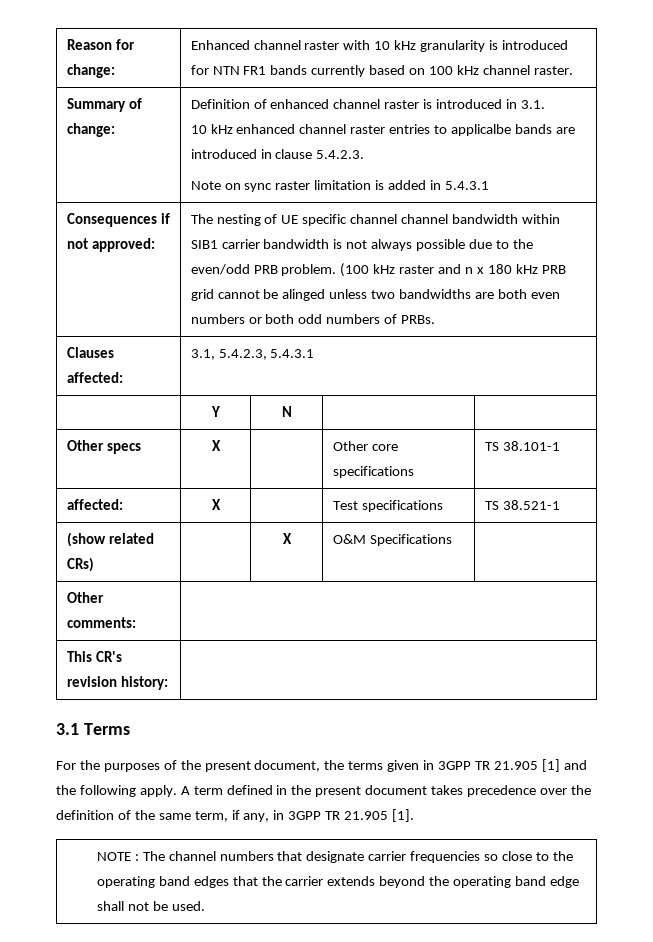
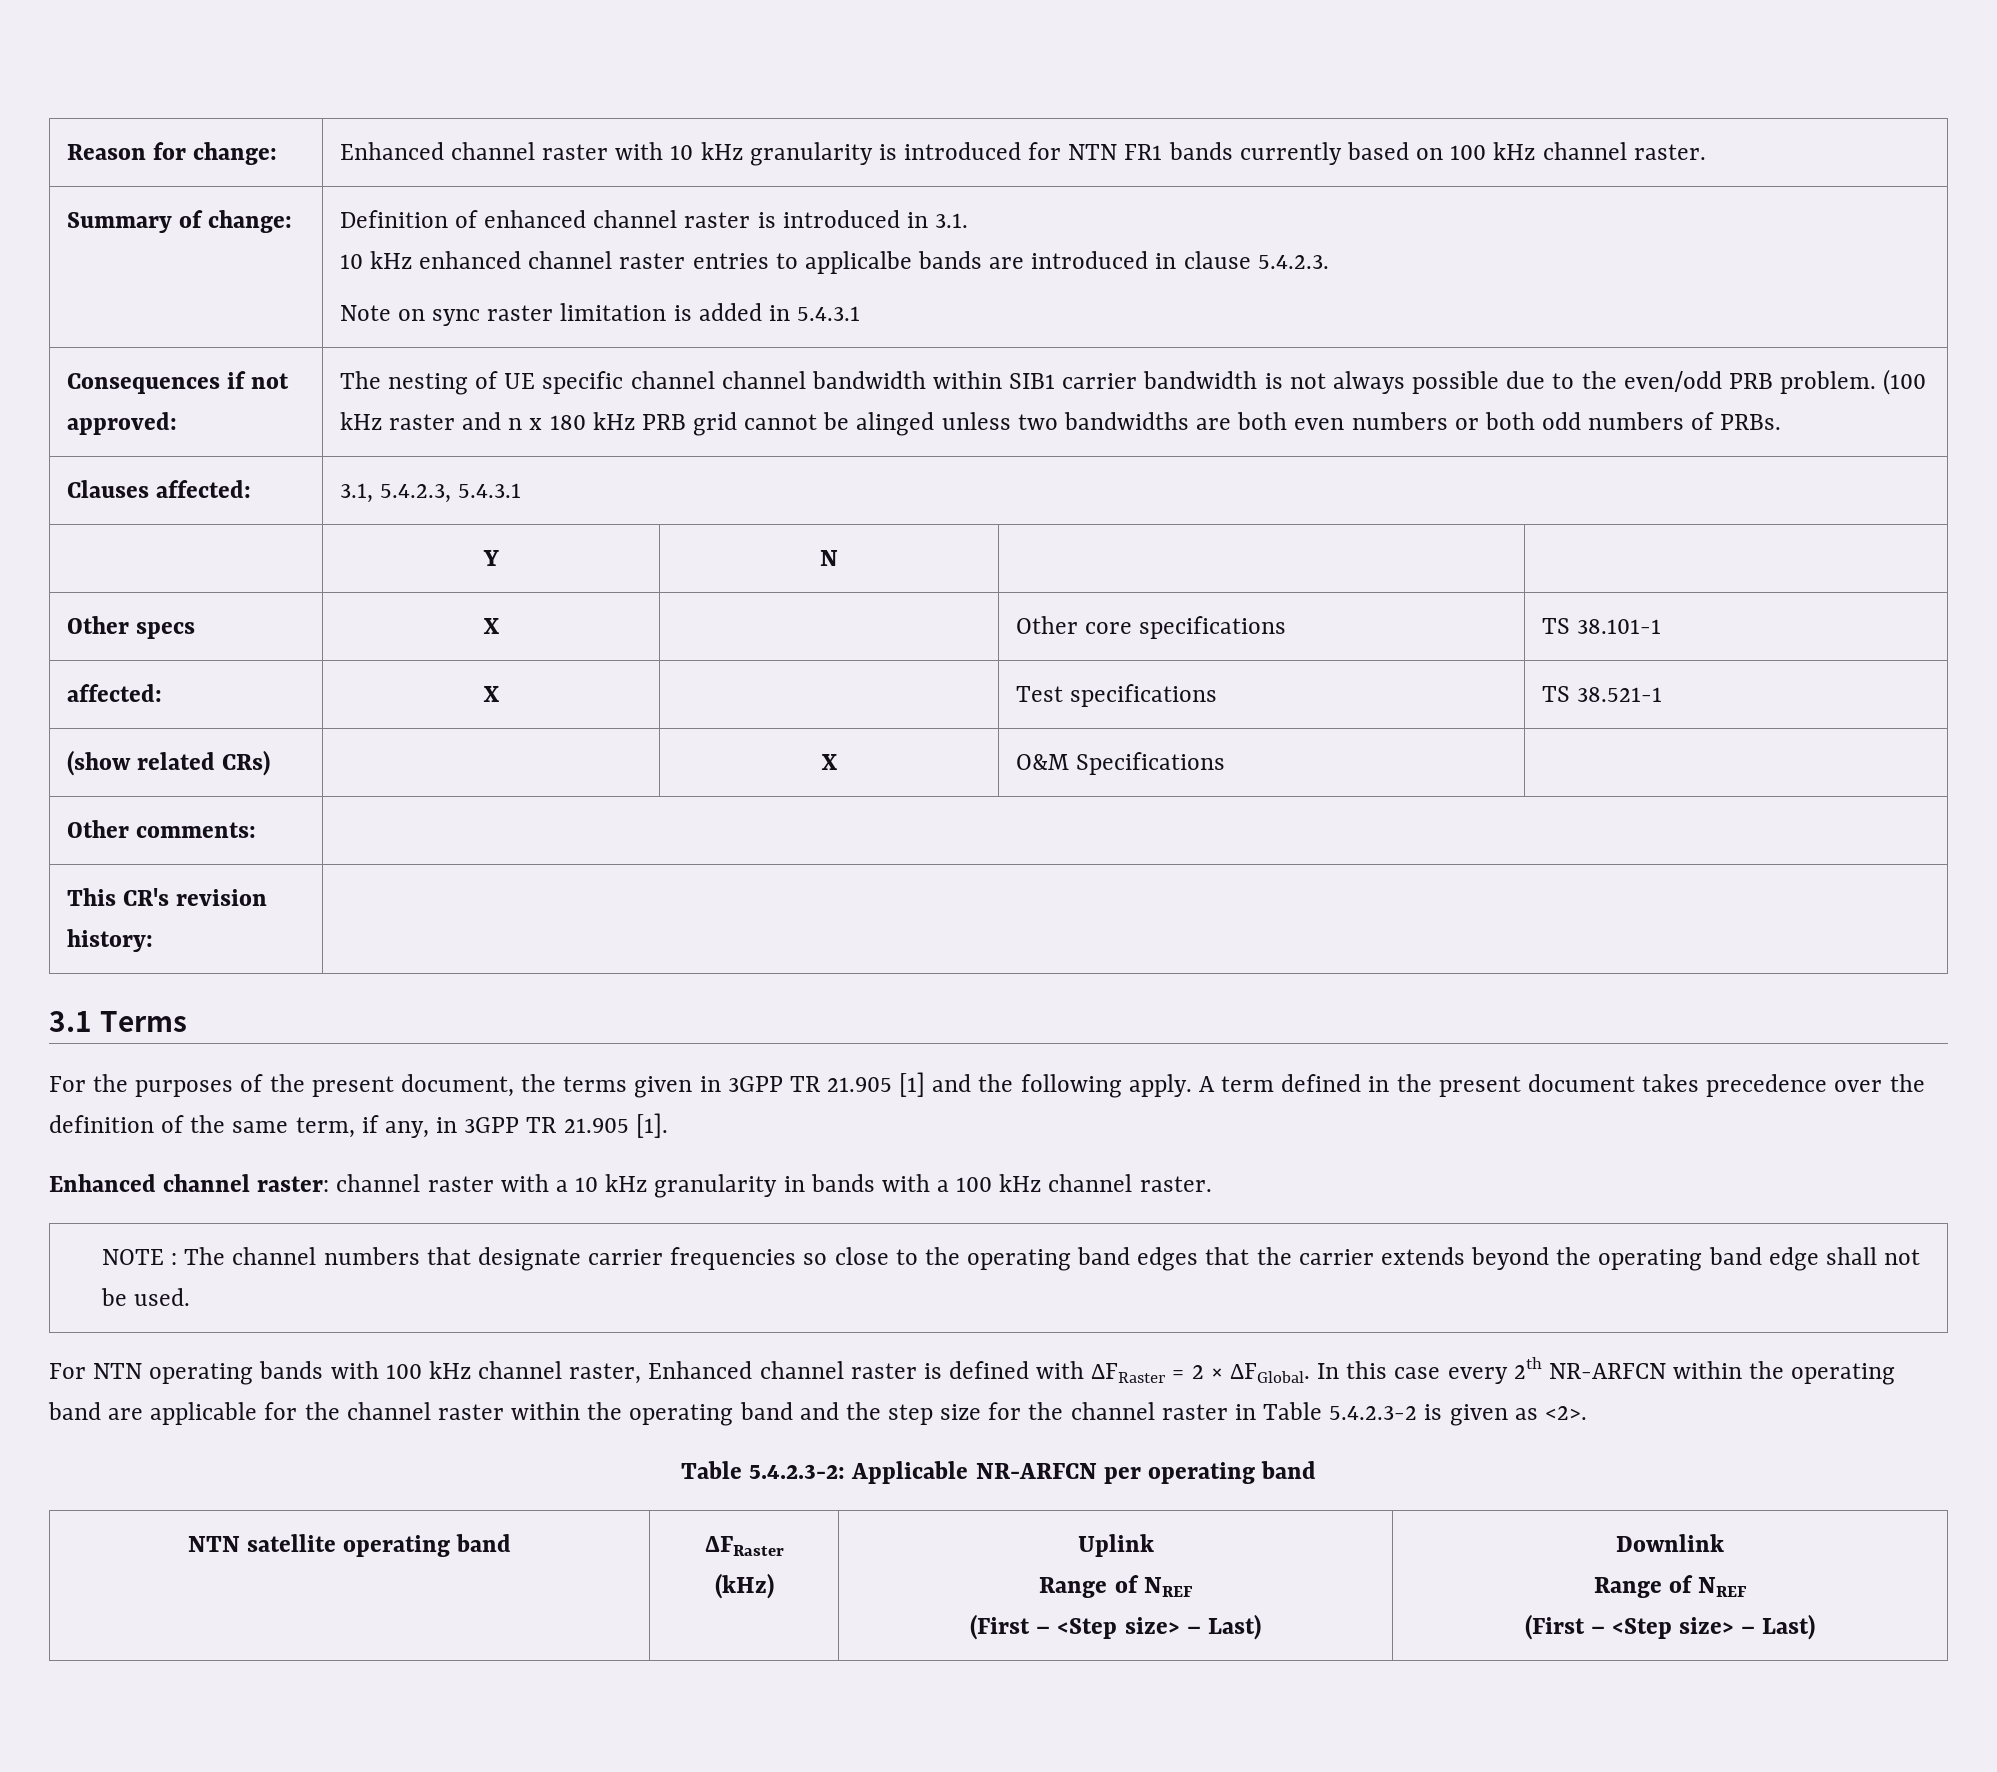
(415, 815) none -> [49,1174,1212,1198] // Enhanced channel raster: channel raster with a 10 kHz granularity in bands with a 100 kHz channel raster.
(205, 906) none -> [49,1357,1896,1385] [48,1402,1587,1426] [681,1461,1316,1484] [187,1534,512,1557] [704,1536,784,1556] [714,1573,774,1599] [1077,1534,1154,1557] [1039,1575,1193,1598] [970,1614,1261,1640] [1616,1534,1724,1552] [1593,1575,1748,1598] [1524,1614,1816,1640] // For NTN operating bands with 100 kHz channel raster, Enhanced channel raster is defined with ΔFRaster = 2 × ΔFGlobal. In this case every 2th NR-ARFCN within the operating band are applicable for the channel raster within the operating band and the step size for the channel raster in Table 5.4.2.3-2 is given as <2>. // Table 5.4.2.3-2: Applicable NR-ARFCN per operating band // NTN satellite operating band | ΔFRaster // (kHz) | Uplink // Range of NREF // (First – <Step size> – Last) | Downlink // Range of NREF // (First – <Step size> – Last)

